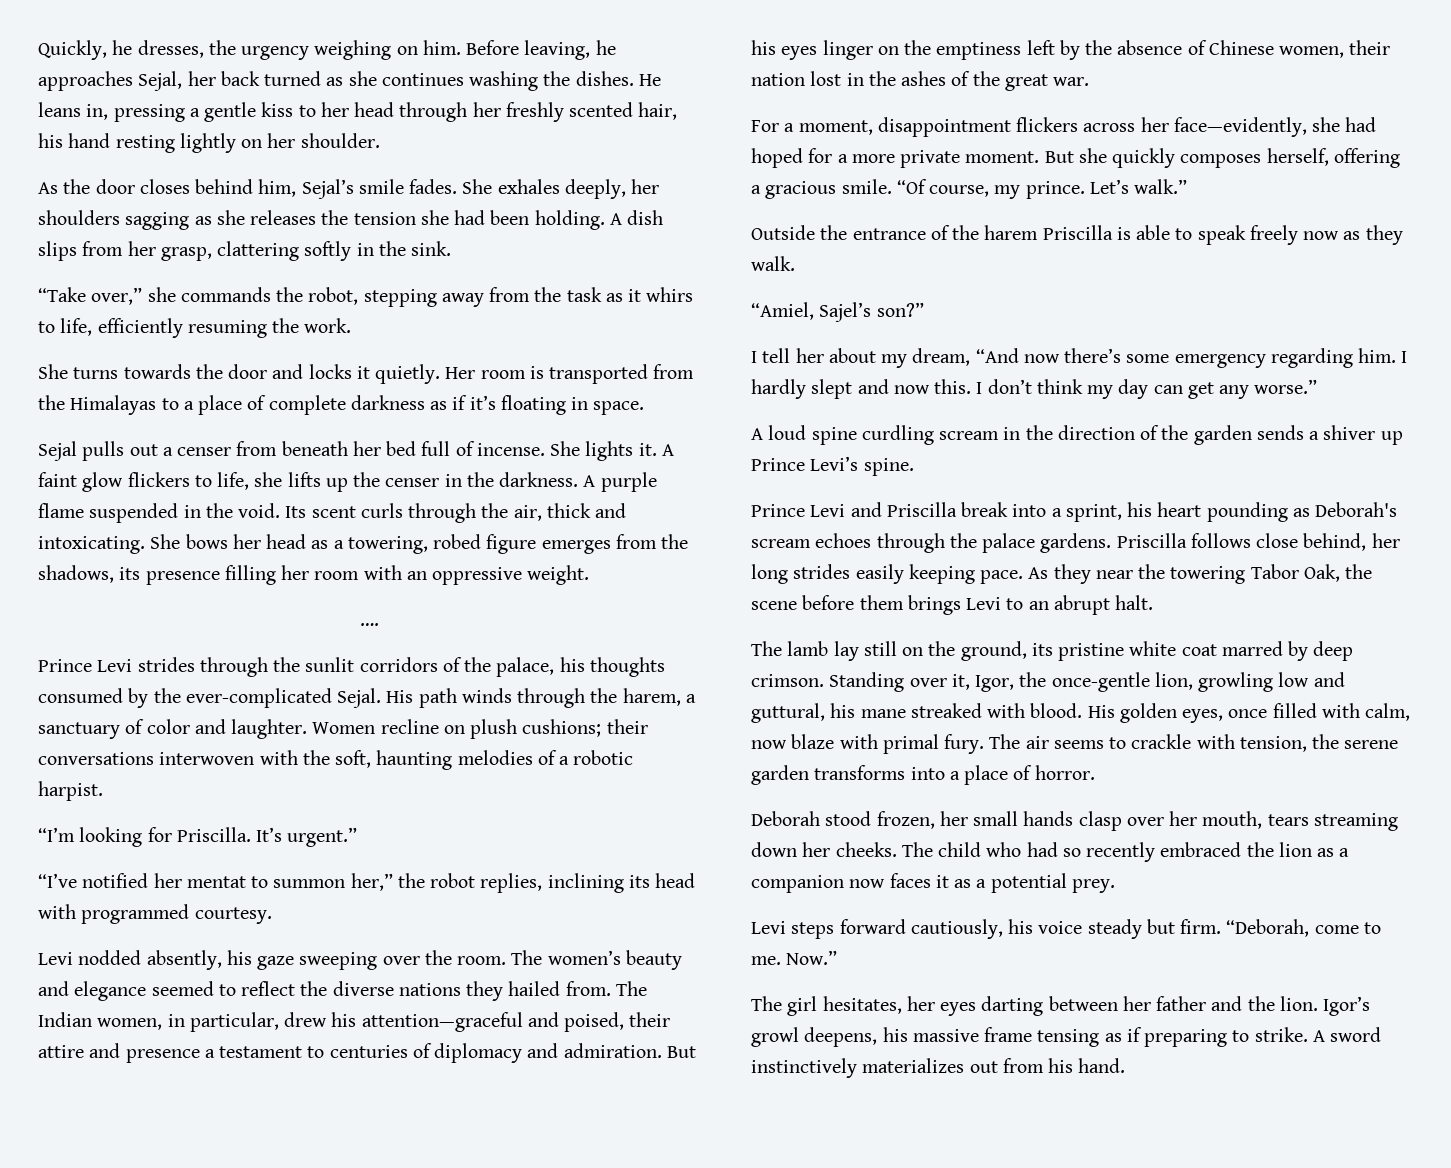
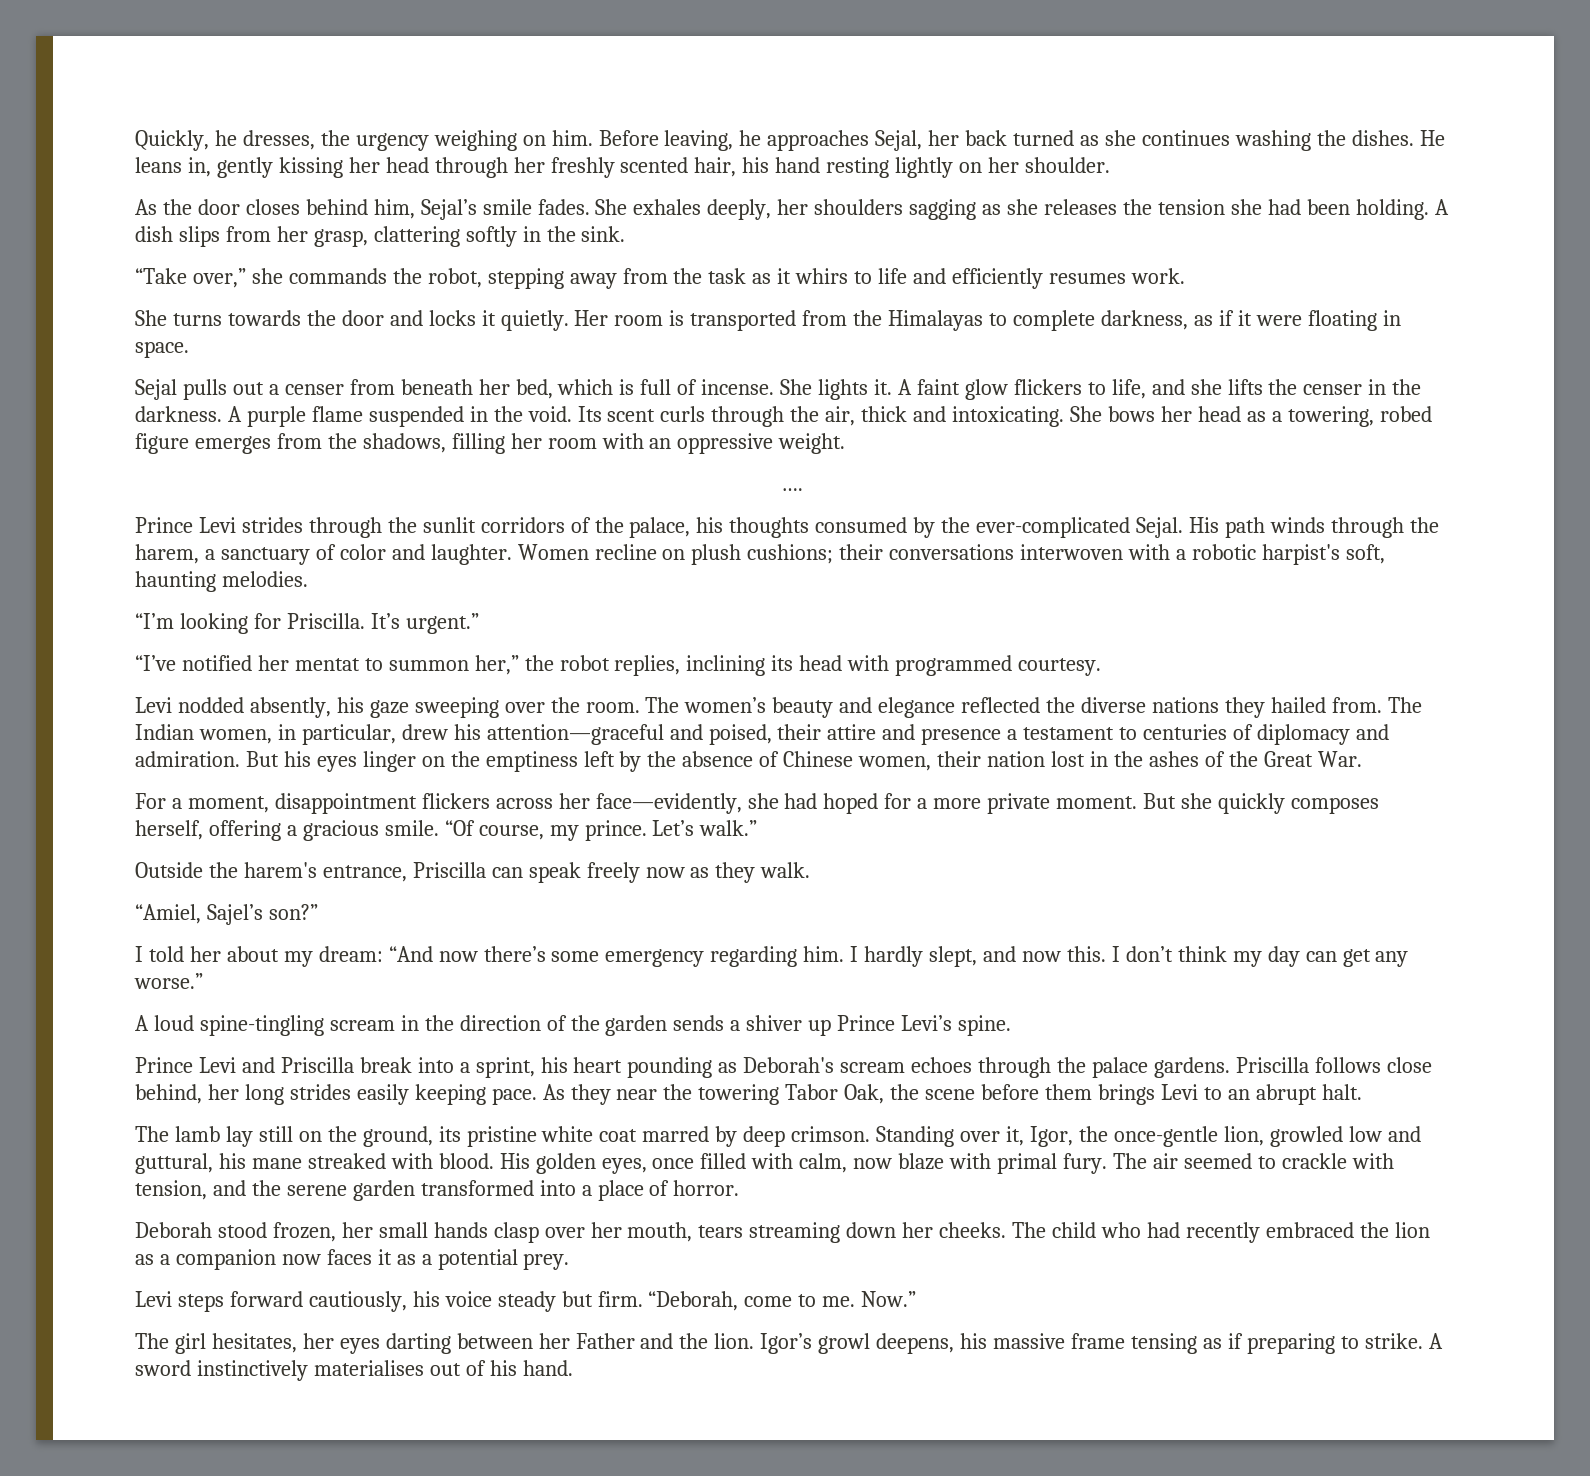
[113,102,316,122] pressing a gentle kiss to -> [216,157,343,178] gently kissing
[60,318,300,338] life, efficiently resuming the -> [878,268,1126,289] life and efficiently resumes
[183,395,496,415] a place of complete darkness as if it’s -> [1012,310,1302,331] complete darkness, as if it were
[386,441,417,456] bed -> [515,379,635,399] bed, which is
(250, 481) none -> [1151,379,1185,395] and
[325,478,348,492] up -> (1263, 387) none
[119,567,220,585] its presence -> (446, 443) none
[302,750,634,770] [38,781,103,801] the soft, haunting melodies of a robotic harpist. -> [1176,544,1385,565] [135,571,308,592] a robotic harpist's soft, haunting melodies.
[151,981,296,996] seemed to reflect -> [961,697,1041,713] reflected
[1004,74,1090,91] great war. -> [1263,751,1362,767] Great War.
[852,225,1193,240] entrance of the harem Priscilla is able to -> [243,862,523,882] harem's entrance, Priscilla can
[762,348,791,363] tell -> [148,946,184,962] told
[912,348,971,366] dream, -> [318,946,383,962] dream:
[811,379,853,399] slept -> [929,946,978,967] slept,
[811,425,934,445] spine curdling -> [199,1015,324,1036] spine-tingling
[1198,672,1274,692] growling -> [1269,1126,1343,1147] growled
[1053,740,1104,749] seems -> [1183,1153,1252,1169] seemed
(1307, 744) none -> [212,1180,246,1196] and
[814,765,906,780] transforms -> [420,1180,534,1196] transformed
[1062,848,1081,857] so -> (1180, 1230) none
[1156,996,1207,1011] father -> [575,1333,635,1349] Father
[862,1058,1044,1073] materializes out from -> [313,1360,486,1376] materialises out of

